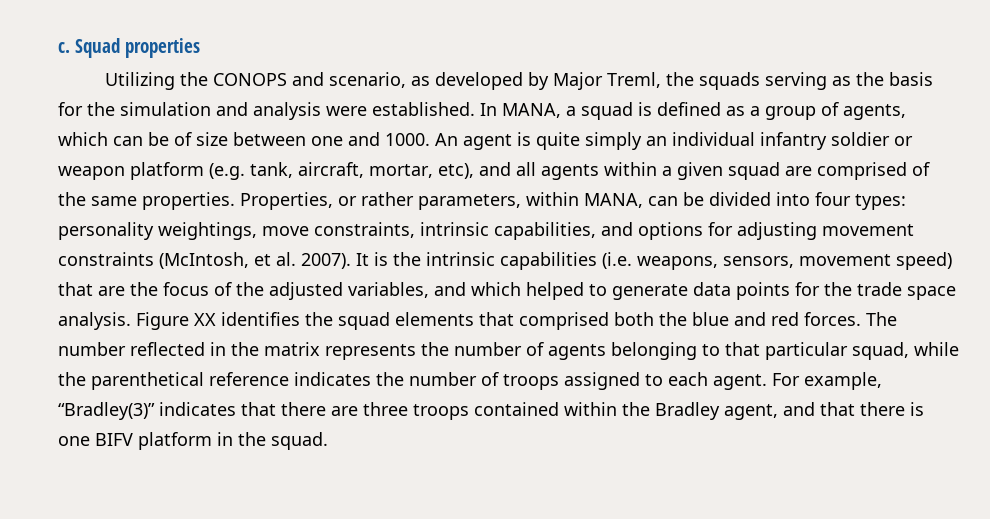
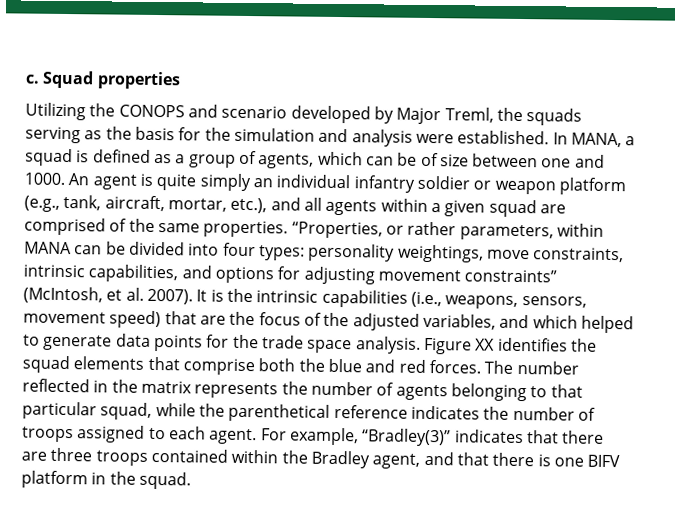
[328,72,430,88] scenario, as -> [221,105,288,119] scenario
[209,163,245,180] (e.g. -> [24,195,60,212] (e.g.,
[438,163,474,179] etc), -> [230,197,268,214] etc.),
[240,192,333,210] Properties, -> [291,221,383,239] “Properties,
[584,193,643,208] MANA, -> [24,241,72,255] MANA
[58,252,154,266] constraints -> [464,269,558,283] constraints”
[602,252,632,269] (i.e. -> [410,291,442,308] (i.e.,
[519,312,609,330] comprised -> [182,358,255,376] comprise

